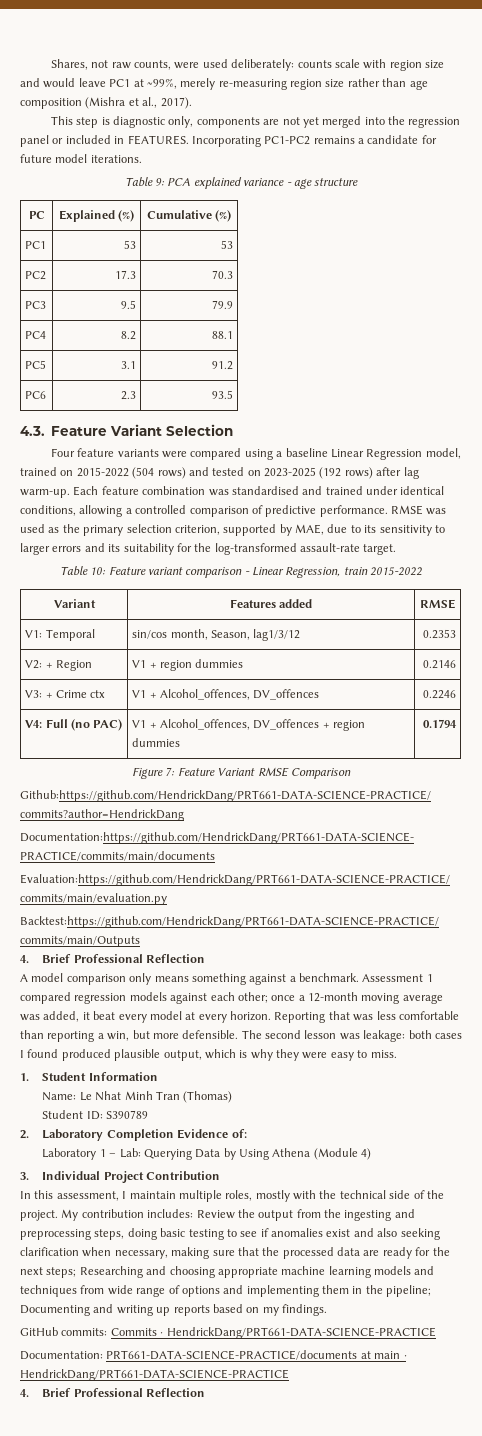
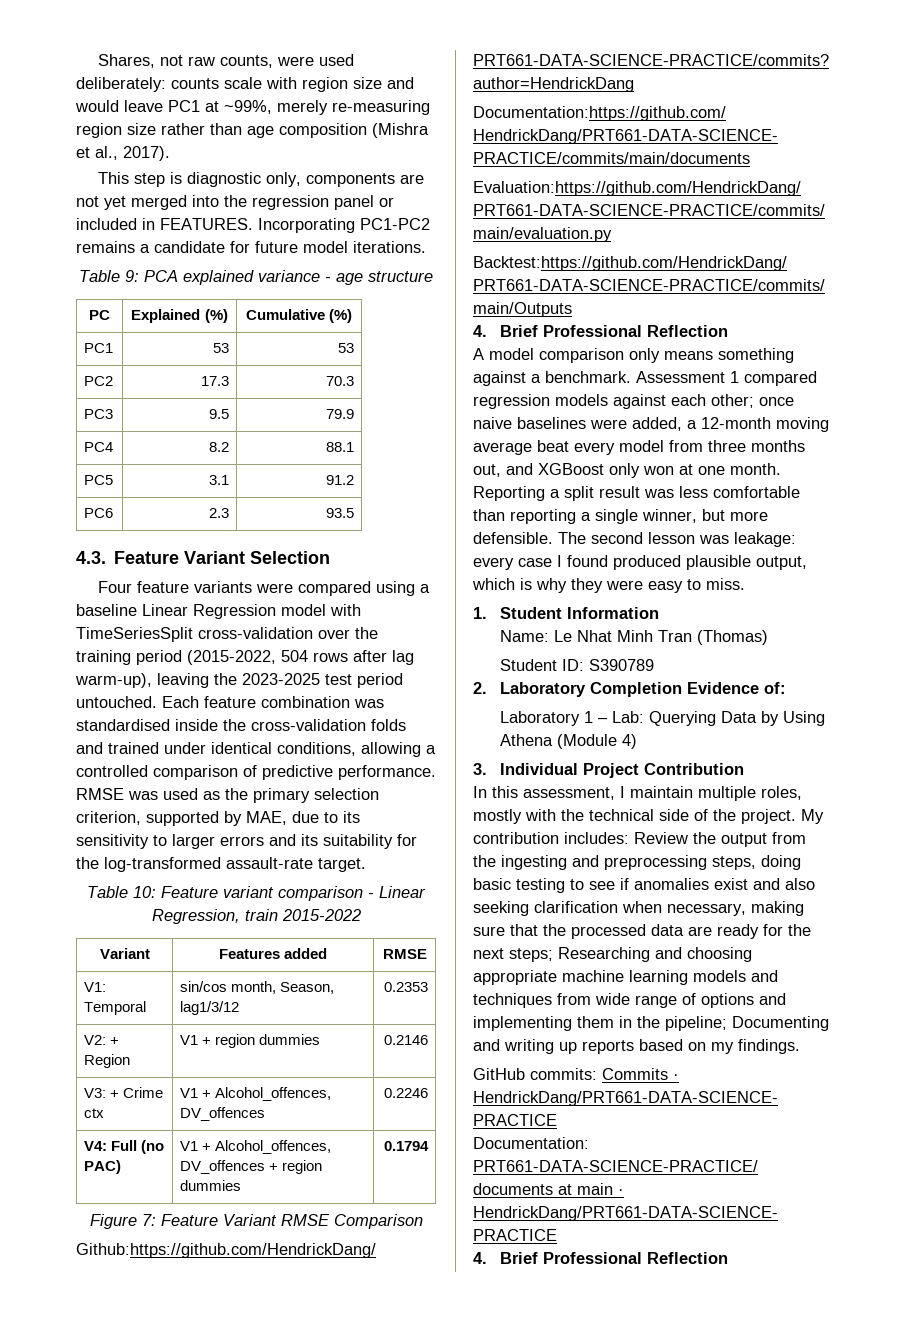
[425,448,461,459] [20,467,419,479] [20,489,70,498] model, trained on 2015-2022 (504 rows) and tested on 2023-2025 (192 rows) after lag warm-up. -> [281,604,361,616] [76,627,378,642] [76,650,414,665] [75,673,403,688] [76,696,157,708] model with TimeSeriesSplit cross-validation over the training period (2015-2022, 504 rows after lag warm-up), leaving the 2023-2025 test period untouched.
(299, 490) none -> [175,719,406,731] inside the cross-validation folds
[298,992,443,1004] [20,1011,350,1023] a 12-month moving average was added, it beat every model at every horizon. Reporting that -> [473,417,829,432] [473,440,805,455] [473,463,781,478] [473,486,640,501] naive baselines were added, a 12-month moving average beat every model from three months out, and XGBoost only won at one month. Reporting a split result
[107,1031,130,1041] win, -> [595,509,697,524] single winner,
[408,1030,462,1039] both cases -> [473,557,552,570] every case

